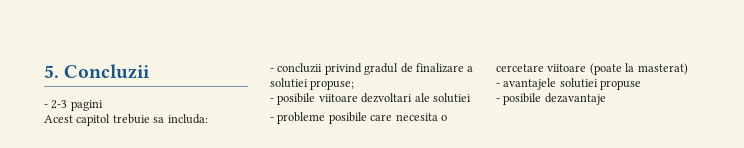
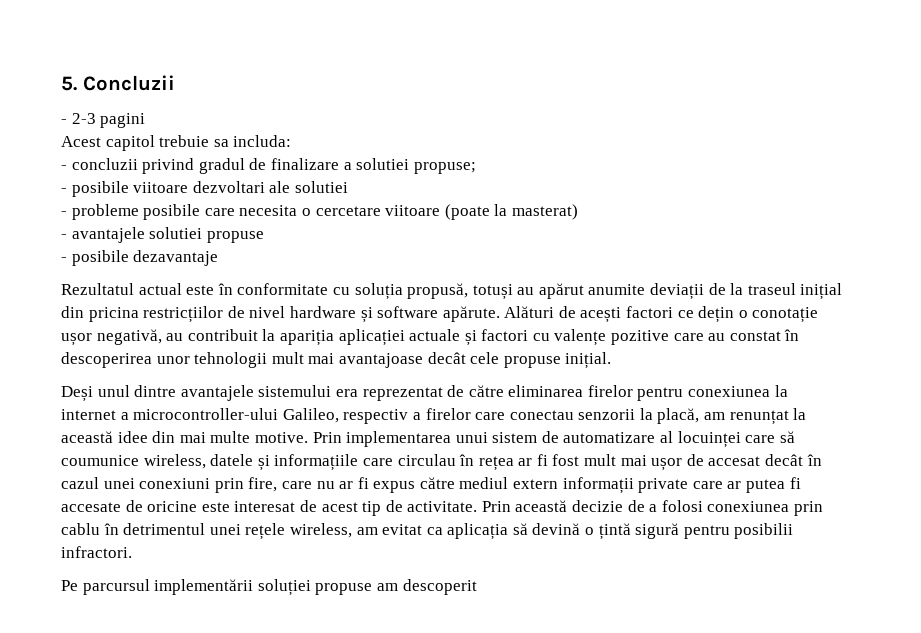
(606, 99) none -> [61,283,843,300] [61,306,819,323] [61,329,800,346] [61,352,612,369] [61,385,788,402] [61,408,807,425] [61,431,795,448] [61,454,822,471] [61,477,801,494] [61,500,824,516] [61,523,794,540] [61,546,132,558] [61,579,477,596] // Rezultatul actual este în conformitate cu soluția propusă, totuși au apărut anumite deviații de la traseul inițial din pricina restricțiilor de nivel hardware și software apărute. Alături de acești factori ce dețin o conotație ușor negativă, au contribuit la apariția aplicației actuale și factori cu valențe pozitive care au constat în descoperirea unor tehnologii mult mai avantajoase decât cele propuse inițial. // Deși unul dintre avantajele sistemului era reprezentat de către eliminarea firelor pentru conexiunea la internet a microcontroller-ului Galileo, respectiv a firelor care conectau senzorii la placă, am renunțat la această idee din mai multe motive. Prin implementarea unui sistem de automatizare al locuinței care să coumunice wireless, datele și informațiile care circulau în rețea ar fi fost mult mai ușor de accesat decât în cazul unei conexiuni prin fire, care nu ar fi expus către mediul extern informații private care ar putea fi accesate de oricine este interesat de acest tip de activitate. Prin această decizie de a folosi conexiunea prin cablu în detrimentul unei rețele wireless, am evitat ca aplicația să devină o țintă sigură pentru posibilii infractori. // Pe parcursul implementării soluției propuse am descoperit

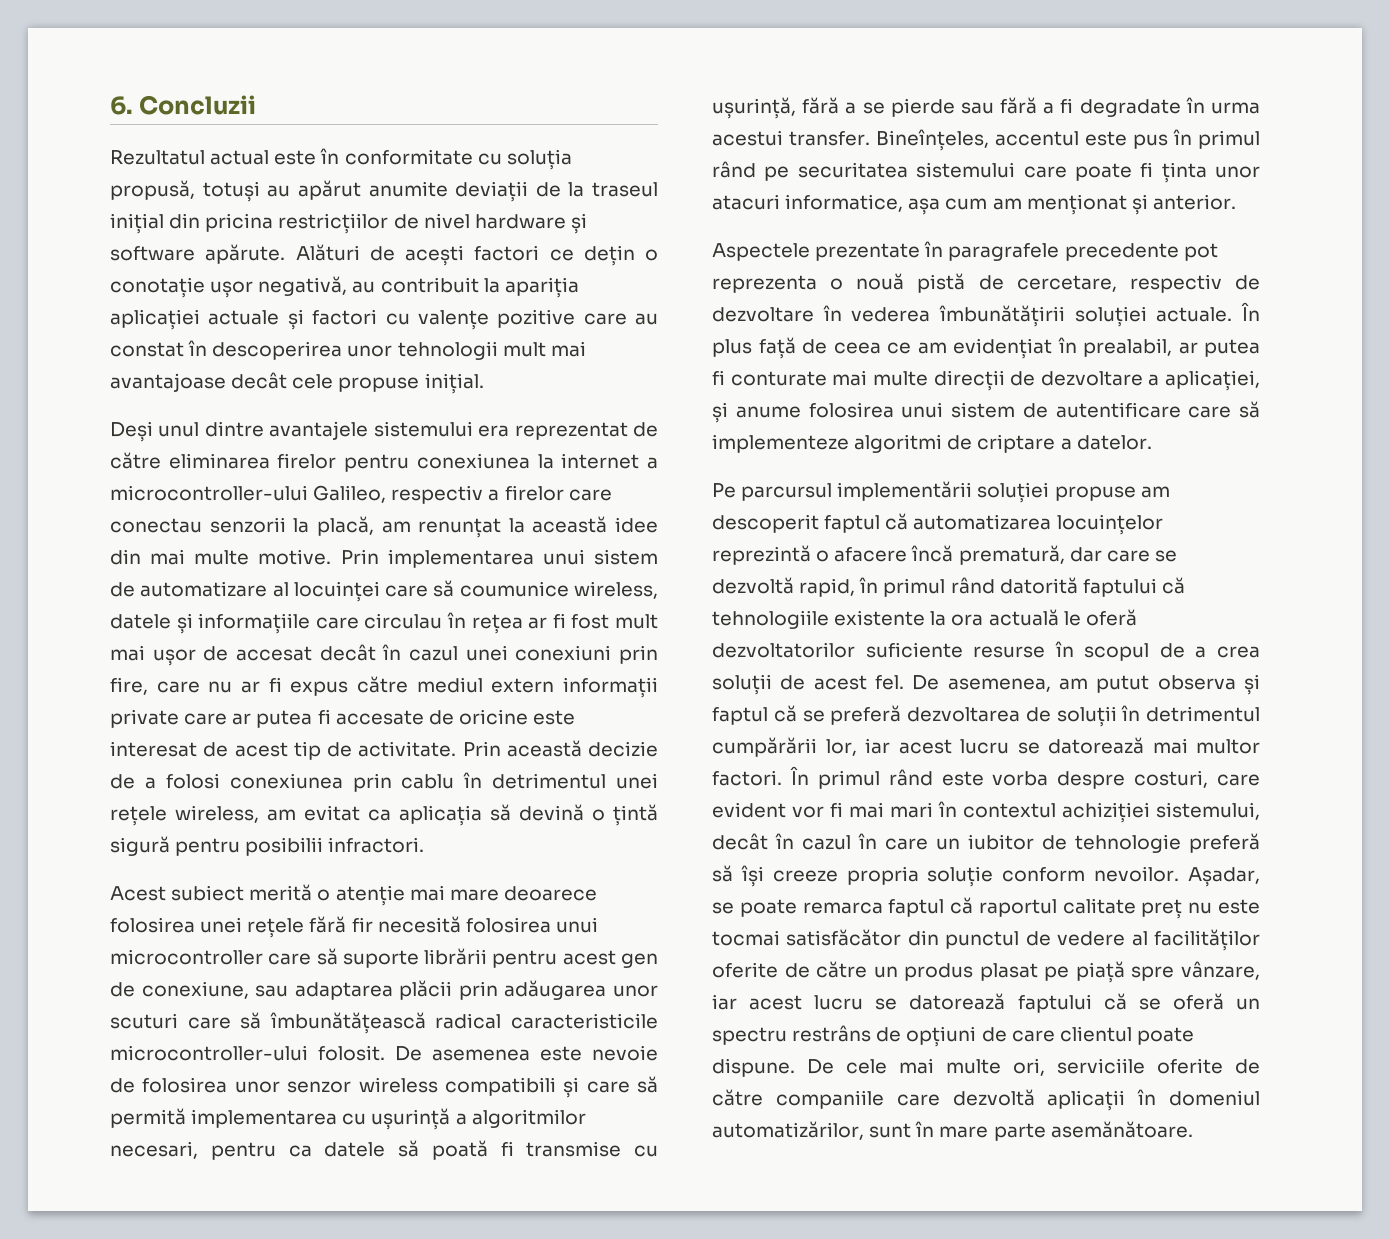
[61,76,77,91] 5. -> [110,96,133,115] 6.
[61,113,146,128] [61,135,292,151] [61,158,476,174] [61,181,348,197] [61,204,578,220] [61,227,264,243] [61,250,219,266] // - 2-3 pagini // Acest capitol trebuie sa includa: // - concluzii privind gradul de finalizare a solutiei propuse; // - posibile viitoare dezvoltari ale solutiei // - probleme posibile care necesita o cercetare viitoare (poate la masterat) // - avantajele solutiei propuse // - posibile dezavantaje -> (257, 105) none
(132, 552) none -> [110,884,597,906] [110,916,598,938] [110,948,658,968] [110,980,658,1000] [110,1012,658,1034] [110,1045,658,1061] [110,1076,658,1098] [110,1108,586,1130] [110,1140,658,1160] [712,97,1260,119] [712,129,1260,151] [712,161,1260,183] [712,194,1236,215] [712,241,1218,261] [712,273,1260,293] [712,302,1260,327] [712,337,1260,359] [712,370,1260,391] [712,401,1260,423] [712,434,1152,453] // Acest subiect merită o atenție mai mare deoarece folosirea unei rețele fără fir necesită folosirea unui microcontroller care să suporte librării pentru acest gen de conexiune, sau adaptarea plăcii prin adăugarea unor scuturi care să îmbunătățească radical caracteristicile microcontroller-ului folosit. De asemenea este nevoie de folosirea unor senzor wireless compatibili și care să permită implementarea cu ușurință a algoritmilor necesari, pentru ca datele să poată fi transmise cu ușurință, fără a se pierde sau fără a fi degradate în urma acestui transfer. Bineînțeles, accentul este pus în primul rând pe securitatea sistemului care poate fi ținta unor atacuri informatice, așa cum am menționat și anterior. // Aspectele prezentate în paragrafele precedente pot reprezenta o nouă pistă de cercetare, respectiv de dezvoltare în vederea îmbunătățirii soluției actuale. În plus față de ceea ce am evidențiat în prealabil, ar putea fi conturate mai multe direcții de dezvoltare a aplicației, și anume folosirea unui sistem de autentificare care să implementeze algoritmi de criptare a datelor.
(477, 587) none -> [824,513,1163,535] [712,545,1177,565] [712,577,1185,597] [712,609,1137,629] [712,641,1260,661] [712,674,1260,695] [712,705,1260,727] [712,737,1260,757] [712,766,1260,789] [712,801,1260,823] [712,833,1260,853] [712,865,1260,887] [712,897,1260,919] [712,929,1260,951] [712,961,1260,983] [712,993,1260,1013] [712,1025,1194,1047] [712,1058,1260,1077] [712,1089,1260,1111] [712,1121,1193,1141] faptul că automatizarea locuințelor reprezintă o afacere încă prematură, dar care se dezvoltă rapid, în primul rând datorită faptului că tehnologiile existente la ora actuală le oferă dezvoltatorilor suficiente resurse în scopul de a crea soluții de acest fel. De asemenea, am putut observa și faptul că se preferă dezvoltarea de soluții în detrimentul cumpărării lor, iar acest lucru se datorează mai multor factori. În primul rând este vorba despre costuri, care evident vor fi mai mari în contextul achiziției sistemului, decât în cazul în care un iubitor de tehnologie preferă să își creeze propria soluție conform nevoilor. Așadar, se poate remarca faptul că raportul calitate preț nu este tocmai satisfăcător din punctul de vedere al facilităților oferite de către un produs plasat pe piață spre vânzare, iar acest lucru se datorează faptului că se oferă un spectru restrâns de opțiuni de care clientul poate dispune. De cele mai multe ori, serviciile oferite de către companiile care dezvoltă aplicații în domeniul automatizărilor, sunt în mare parte asemănătoare.

